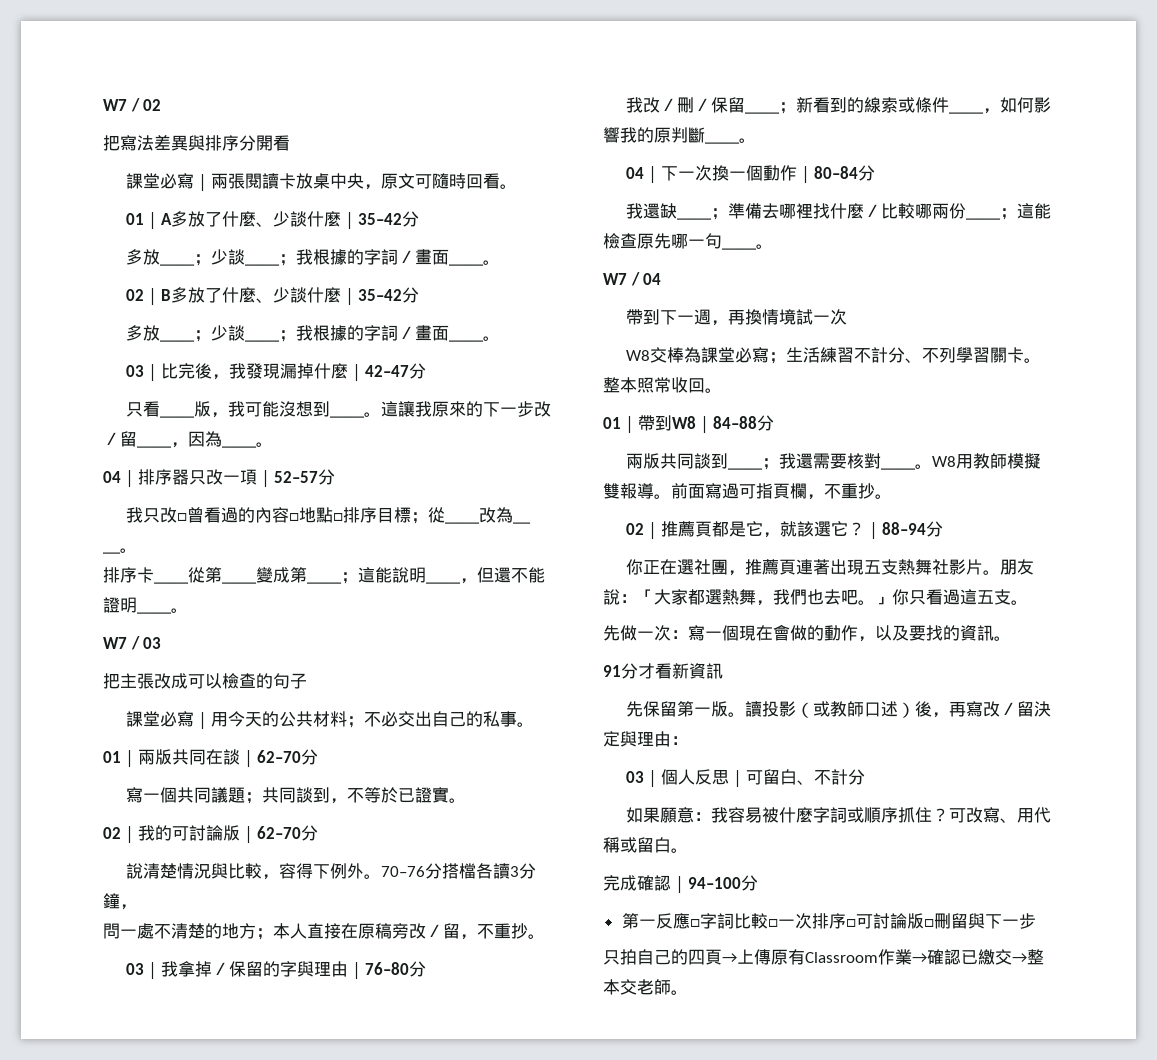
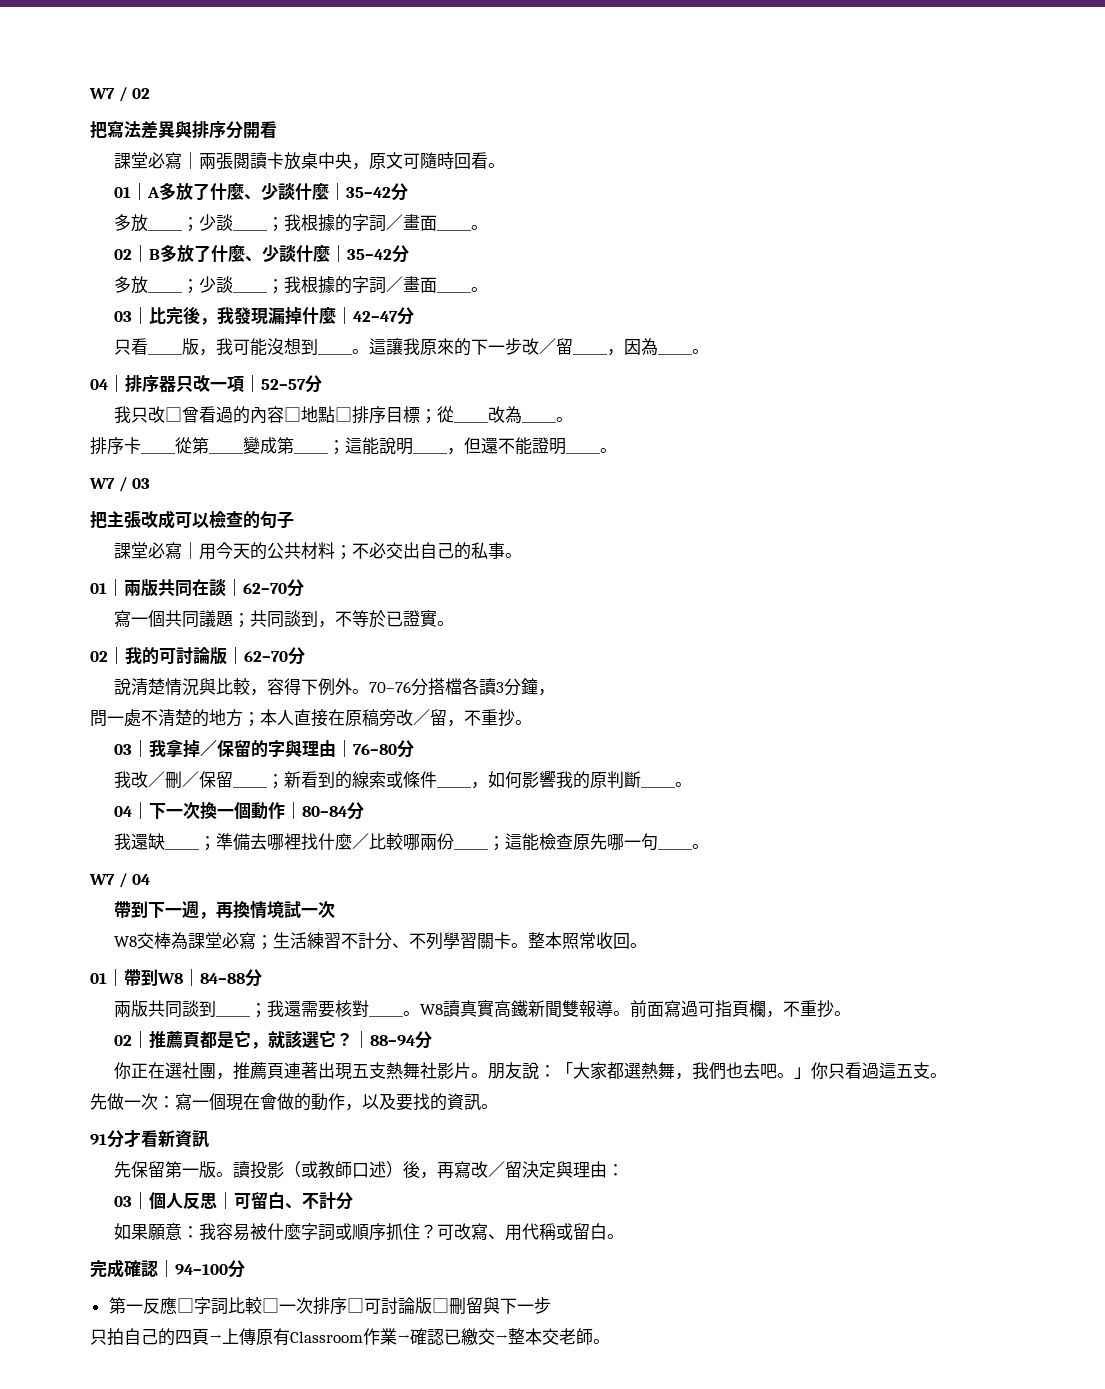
[956,453,1042,469] 用教師模擬 -> [443,1000,563,1018] 讀真實高鐵新聞

